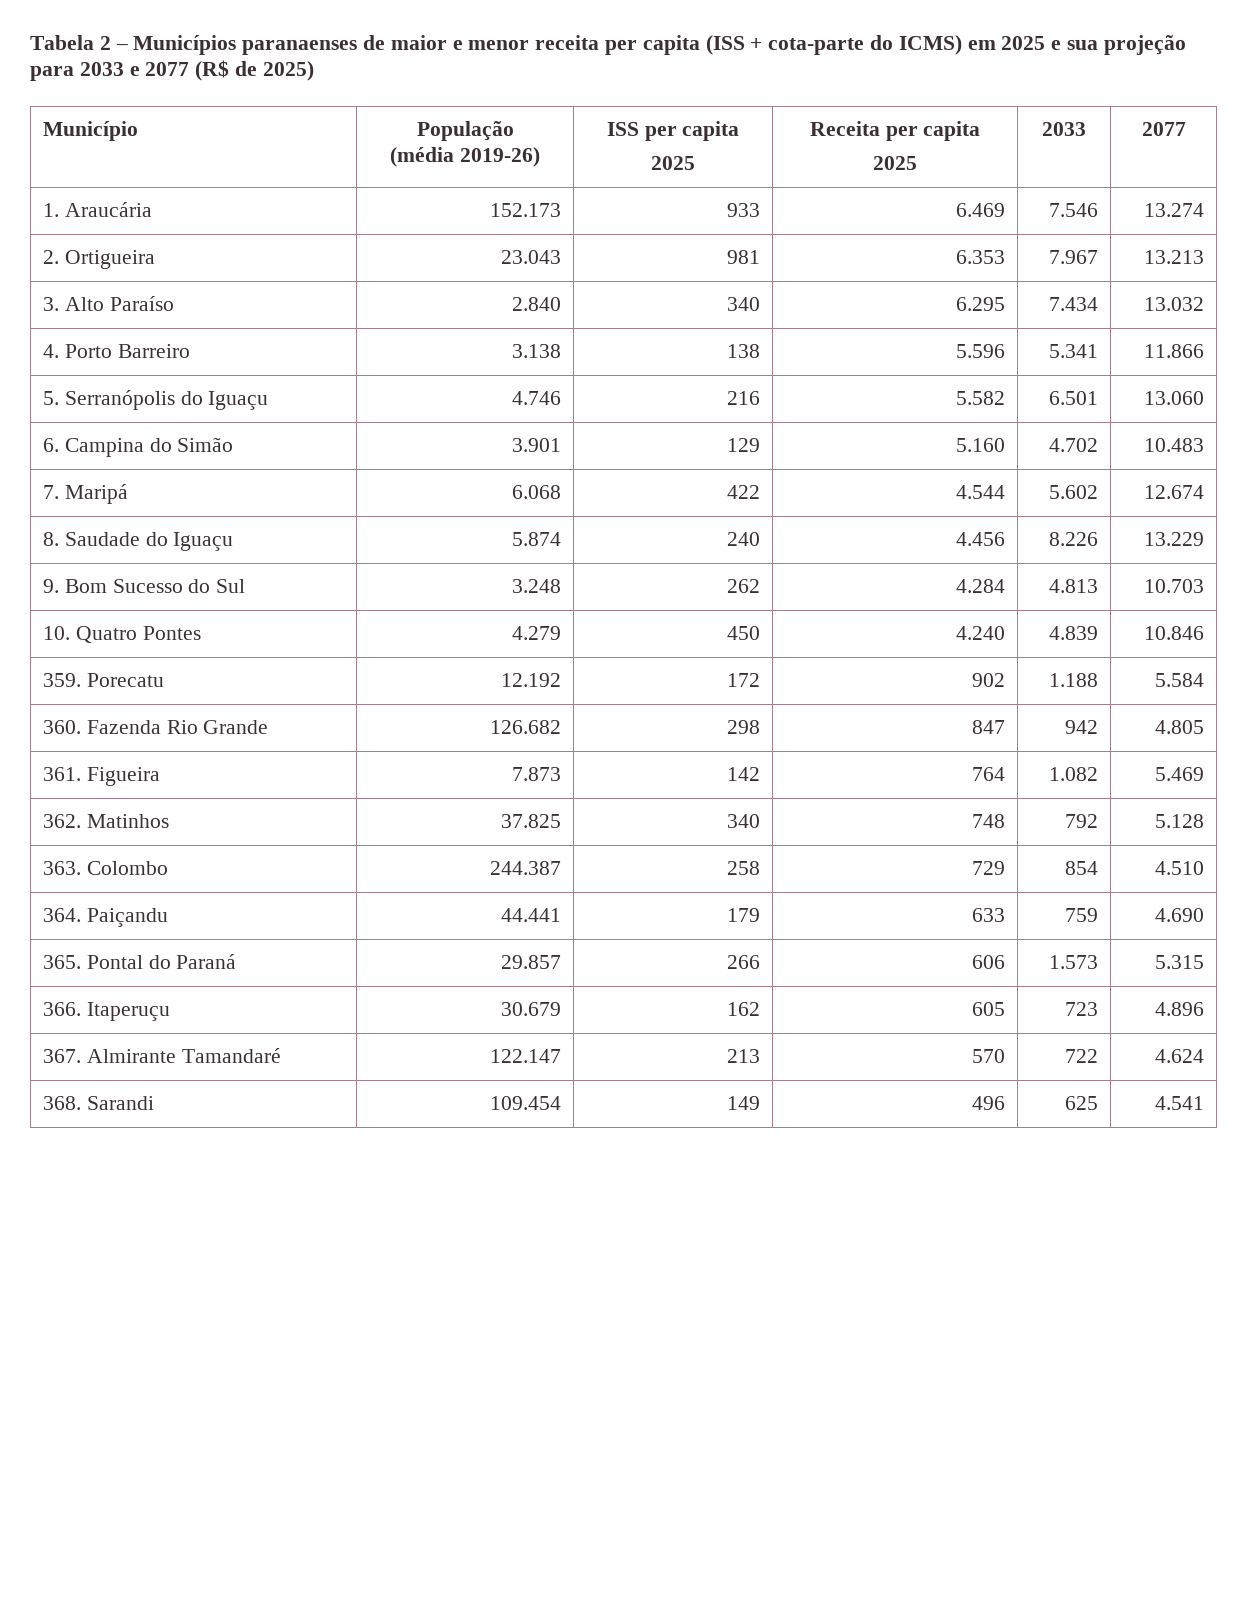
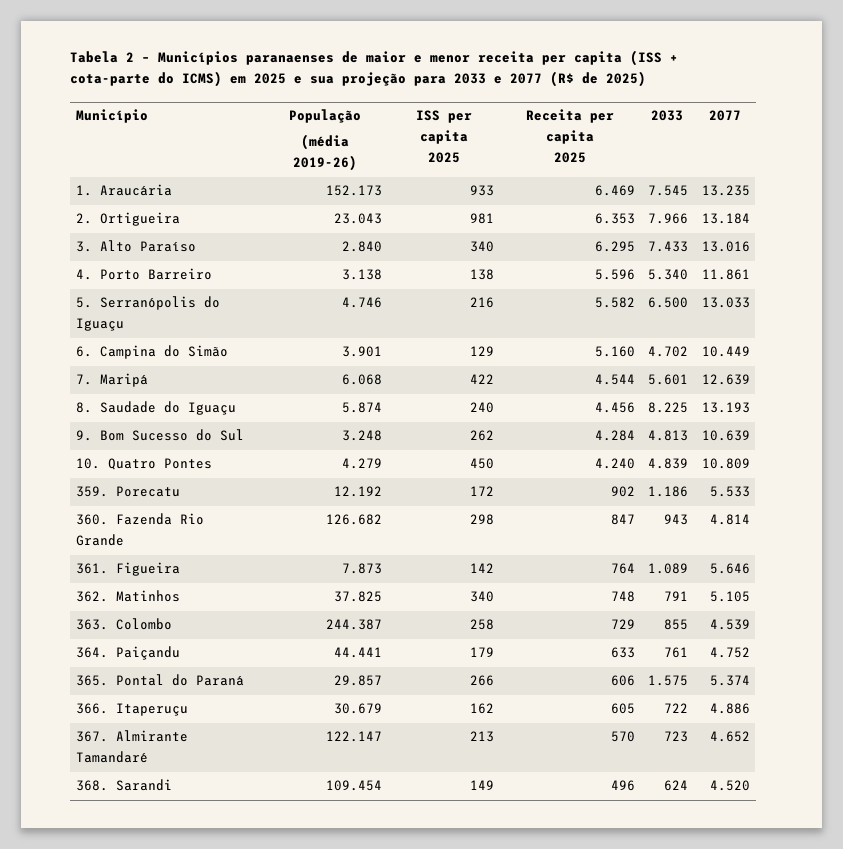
[1049,203,1099,217] [1144,203,1205,217] 7.546 | 13.274 -> [647,185,688,196] [701,185,750,196] 7.545 | 13.235
[1049,250,1099,264] [1144,250,1205,264] 7.967 | 13.213 -> [647,213,688,224] [701,213,750,224] 7.966 | 13.184
[1049,297,1099,311] [1144,297,1205,311] 7.434 | 13.032 -> [647,241,688,252] [701,241,750,252] 7.433 | 13.016
[1049,344,1099,358] [1144,344,1205,358] 5.341 | 11.866 -> [647,269,688,280] [701,269,750,280] 5.340 | 11.861
[1049,391,1099,405] [1144,391,1205,405] 6.501 | 13.060 -> [647,297,688,308] [701,297,750,308] 6.500 | 13.033
[1144,438,1205,452] 10.483 -> [701,346,750,357] 10.449
[1049,485,1099,499] [1144,485,1205,499] 5.602 | 12.674 -> [647,374,688,385] [701,374,750,385] 5.601 | 12.639
[1049,532,1099,546] [1144,532,1205,546] 8.226 | 13.229 -> [647,402,688,413] [701,402,750,413] 8.225 | 13.193
[1144,579,1205,593] 10.703 -> [701,430,750,441] 10.639
[1144,626,1205,640] 10.846 -> [701,458,750,469] 10.809
[1049,673,1099,687] [1155,673,1205,687] 1.188 | 5.584 -> [647,486,688,497] [709,486,750,497] 1.186 | 5.533
[1065,720,1099,734] [1155,720,1205,734] 942 | 4.805 -> [663,514,688,525] [709,514,750,525] 943 | 4.814
[1049,767,1099,781] [1155,767,1205,781] 1.082 | 5.469 -> [647,563,688,574] [709,563,750,574] 1.089 | 5.646
[1065,814,1099,828] [1155,814,1205,828] 792 | 5.128 -> [663,591,688,601] [709,591,750,602] 791 | 5.105
[1065,861,1099,875] [1155,861,1205,875] 854 | 4.510 -> [663,619,688,630] [709,619,750,630] 855 | 4.539
[1065,908,1099,922] [1155,908,1205,922] 759 | 4.690 -> [663,647,688,658] [709,647,750,658] 761 | 4.752
[1049,955,1099,969] [1155,955,1205,969] 1.573 | 5.315 -> [647,675,688,686] [709,675,750,686] 1.575 | 5.374
[1065,1002,1099,1016] [1155,1002,1205,1016] 723 | 4.896 -> [663,703,688,713] [709,703,750,714] 722 | 4.886
[1065,1049,1099,1063] [1155,1049,1205,1063] 722 | 4.624 -> [663,731,688,742] [709,731,750,742] 723 | 4.652
[1065,1096,1099,1110] [1155,1096,1205,1110] 625 | 4.541 -> [663,780,688,791] [709,780,750,791] 624 | 4.520

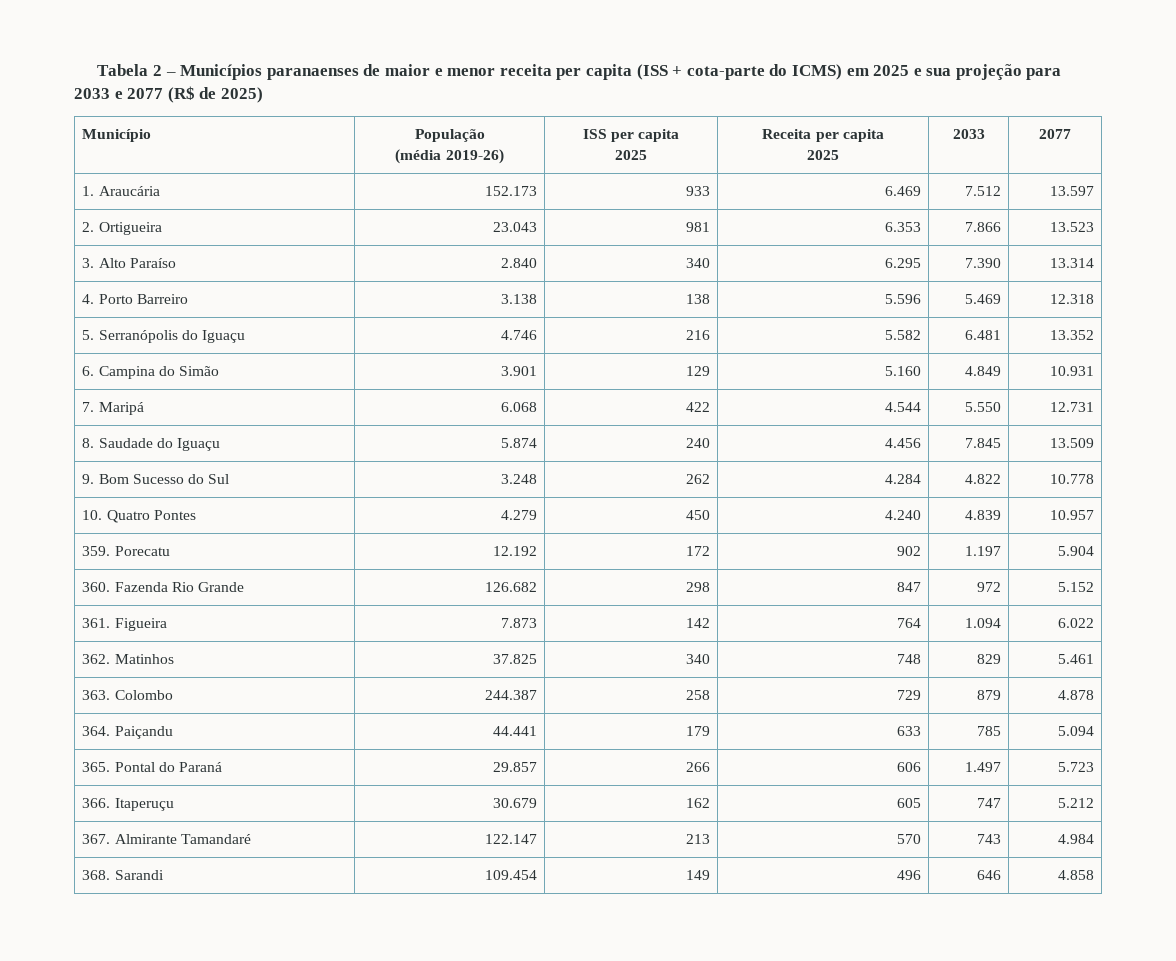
[647,185,688,196] [701,185,750,196] 7.545 | 13.235 -> [964,186,1001,196] [1049,186,1094,196] 7.512 | 13.597
[647,213,688,224] [701,213,750,224] 7.966 | 13.184 -> [964,222,1001,232] [1049,222,1094,232] 7.866 | 13.523
[647,241,688,252] [701,241,750,252] 7.433 | 13.016 -> [964,258,1001,268] [1049,258,1094,268] 7.390 | 13.314
[647,269,688,280] [701,269,750,280] 5.340 | 11.861 -> [964,294,1001,304] [1049,294,1094,304] 5.469 | 12.318
[647,297,688,308] [701,297,750,308] 6.500 | 13.033 -> [964,330,1001,340] [1049,330,1094,340] 6.481 | 13.352
[647,346,688,357] [701,346,750,357] 4.702 | 10.449 -> [964,366,1001,376] [1049,366,1094,376] 4.849 | 10.931
[647,374,688,385] [701,374,750,385] 5.601 | 12.639 -> [964,402,1001,412] [1049,402,1094,412] 5.550 | 12.731
[647,402,688,413] [701,402,750,413] 8.225 | 13.193 -> [964,438,1001,448] [1049,438,1094,448] 7.845 | 13.509
[647,430,688,441] [701,430,750,441] 4.813 | 10.639 -> [964,474,1001,484] [1049,474,1094,484] 4.822 | 10.778
[701,458,750,469] 10.809 -> [1049,510,1094,520] 10.957
[647,486,688,497] [709,486,750,497] 1.186 | 5.533 -> [964,546,1001,556] [1057,546,1094,556] 1.197 | 5.904
[663,514,688,525] [709,514,750,525] 943 | 4.814 -> [976,582,1001,592] [1057,582,1094,592] 972 | 5.152
[647,563,688,574] [709,563,750,574] 1.089 | 5.646 -> [964,618,1001,628] [1057,618,1094,628] 1.094 | 6.022
[663,591,688,601] [709,591,750,602] 791 | 5.105 -> [976,654,1001,664] [1057,654,1094,664] 829 | 5.461
[663,619,688,630] [709,619,750,630] 855 | 4.539 -> [976,690,1001,700] [1057,690,1094,700] 879 | 4.878
[663,647,688,658] [709,647,750,658] 761 | 4.752 -> [976,726,1001,736] [1057,726,1094,736] 785 | 5.094
[647,675,688,686] [709,675,750,686] 1.575 | 5.374 -> [964,762,1001,772] [1057,762,1094,772] 1.497 | 5.723
[663,703,688,713] [709,703,750,714] 722 | 4.886 -> [976,798,1001,808] [1057,798,1094,808] 747 | 5.212
[663,731,688,742] [709,731,750,742] 723 | 4.652 -> [976,834,1001,844] [1057,834,1094,844] 743 | 4.984
[663,780,688,791] [709,780,750,791] 624 | 4.520 -> [976,870,1001,880] [1057,870,1094,880] 646 | 4.858

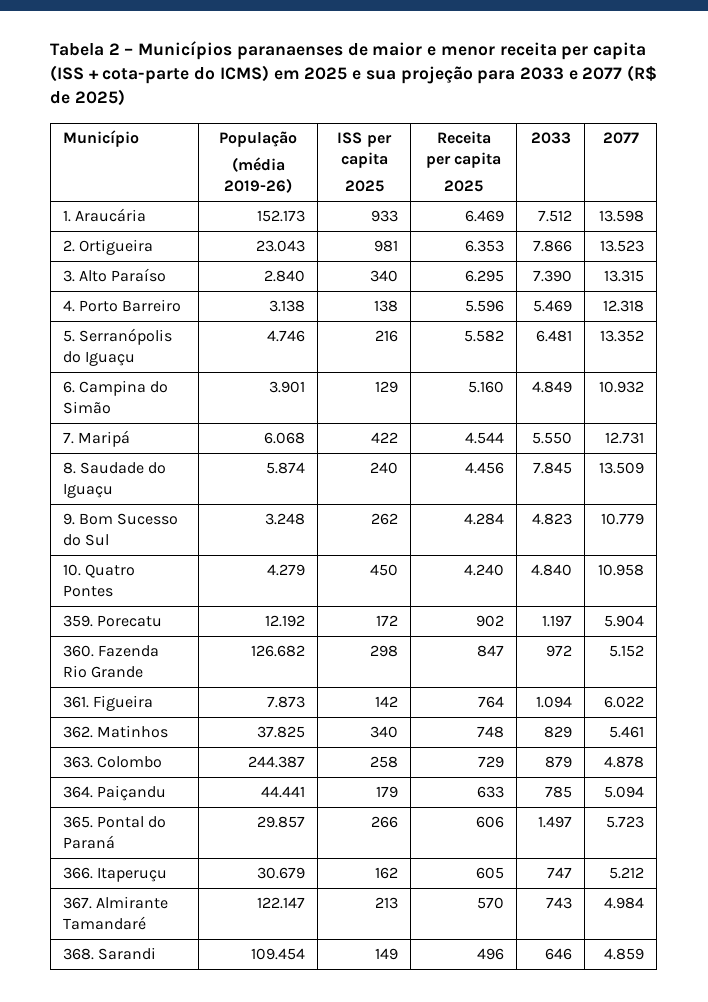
[1049,186,1094,196] 13.597 -> [599,210,645,222] 13.598
[1049,258,1094,268] 13.314 -> [604,270,645,282] 13.315
[1049,366,1094,376] 10.931 -> [599,381,645,393] 10.932
[964,474,1001,484] [1049,474,1094,484] 4.822 | 10.778 -> [532,513,573,525] [601,513,645,525] 4.823 | 10.779
[964,510,1001,520] [1049,510,1094,520] 4.839 | 10.957 -> [531,564,573,576] [598,564,645,576] 4.840 | 10.958
[1057,870,1094,880] 4.858 -> [604,948,645,960] 4.859

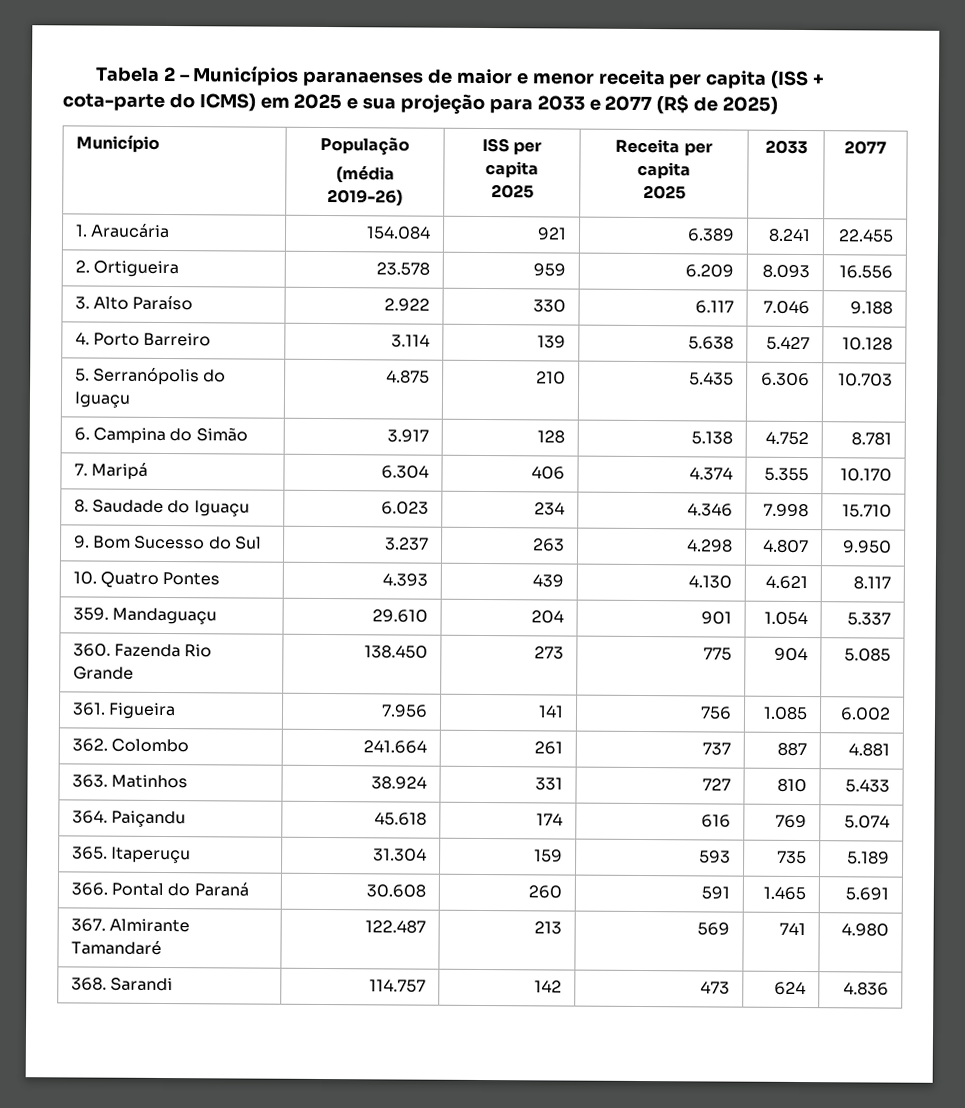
[257,210,306,222] [371,210,399,222] [465,210,505,222] [538,210,573,222] [599,210,645,222] [62,239,154,255] [256,240,306,252] [374,240,399,252] [465,240,505,252] [533,240,573,252] [600,240,645,252] [62,268,167,282] [264,270,306,282] [370,270,399,282] [465,270,505,282] [533,270,573,282] [604,270,645,282] [62,299,182,312] [269,300,306,312] [374,300,399,312] [465,300,505,312] [533,300,573,312] [603,300,645,312] 152.173 | 933 | 6.469 | 7.512 | 13.598 // 2. Ortigueira | 23.043 | 981 | 6.353 | 7.866 | 13.523 // 3. Alto Paraíso | 2.840 | 340 | 6.295 | 7.390 | 13.315 // 4. Porto Barreiro | 3.138 | 138 | 5.596 | 5.469 | 12.318 -> [366,226,432,240] [537,227,568,241] [687,228,736,242] [768,228,812,243] [838,229,895,243] [74,260,179,278] [376,262,431,276] [533,263,567,277] [685,264,735,278] [762,264,811,279] [839,265,894,279] [74,295,194,311] [384,298,431,312] [533,299,567,313] [695,300,735,314] [763,300,811,315] [850,301,894,315] [74,332,212,347] [391,334,431,348] [537,335,567,349] [688,336,735,350] [766,336,811,351] [842,337,894,351] 154.084 | 921 | 6.389 | 8.241 | 22.455 // 2. Ortigueira | 23.578 | 959 | 6.209 | 8.093 | 16.556 // 3. Alto Paraíso | 2.922 | 330 | 6.117 | 7.046 | 9.188 // 4. Porto Barreiro | 3.114 | 139 | 5.638 | 5.427 | 10.128
[267,330,306,342] [375,330,399,342] [464,330,505,342] [536,330,573,342] [600,330,645,342] 4.746 | 216 | 5.582 | 6.481 | 13.352 -> [386,370,431,384] [536,371,567,385] [689,372,735,386] [761,372,811,387] [838,373,894,387] 4.875 | 210 | 5.435 | 6.306 | 10.703
[269,381,306,393] [375,381,399,393] [468,381,505,393] [532,381,573,393] [599,381,645,393] [62,430,131,447] [264,432,306,444] [371,432,399,443] [465,432,505,444] [532,432,573,444] [605,432,645,444] 3.901 | 129 | 5.160 | 4.849 | 10.932 // 7. Maripá | 6.068 | 422 | 4.544 | 5.550 | 12.731 -> [387,429,430,443] [537,430,566,444] [691,431,734,445] [765,431,810,446] [851,432,893,446] [73,462,148,480] [381,465,430,479] [531,466,566,480] [689,467,734,481] [764,467,810,482] [840,468,893,482] 3.917 | 128 | 5.138 | 4.752 | 8.781 // 7. Maripá | 6.304 | 406 | 4.374 | 5.355 | 10.170
[266,462,306,474] [370,462,399,474] [465,462,505,474] [533,462,573,474] [599,462,645,474] 5.874 | 240 | 4.456 | 7.845 | 13.509 -> [381,501,430,515] [534,502,566,516] [687,503,734,517] [763,503,810,518] [842,504,893,518] 6.023 | 234 | 4.346 | 7.998 | 15.710
[265,513,306,525] [371,513,399,525] [464,513,505,525] [532,513,573,525] [601,513,645,525] [62,564,136,578] [62,585,113,597] [267,564,306,576] [370,564,399,576] [464,564,505,576] [531,564,573,576] [598,564,645,576] [62,615,163,627] [265,615,306,627] [376,615,399,626] [476,615,505,627] [542,615,573,627] [604,615,645,627] [62,645,160,657] [62,665,144,678] [251,645,306,657] [370,645,399,657] [477,645,505,657] [546,645,573,657] [609,645,645,657] [62,695,154,711] [267,696,306,708] [375,696,399,707] [478,696,505,708] [536,696,573,708] [604,696,645,708] [62,725,169,738] [257,726,306,738] [370,726,399,738] [477,726,505,738] [544,726,573,738] [609,726,645,738] [62,756,163,768] [248,756,306,768] [370,756,399,768] [478,756,505,768] [545,756,573,768] [604,756,645,768] [62,785,167,801] [261,786,306,798] [376,786,399,798] [477,786,505,798] [545,786,573,798] [604,786,645,798] [62,816,167,828] [62,835,115,849] [257,816,306,828] [371,816,399,828] [476,816,505,828] [538,816,573,828] [606,816,645,828] [62,867,168,882] [257,867,306,879] [375,867,399,879] [476,867,505,879] [547,867,573,878] [609,867,645,879] 3.248 | 262 | 4.284 | 4.823 | 10.779 // 10. Quatro Pontes | 4.279 | 450 | 4.240 | 4.840 | 10.958 // 359. Porecatu | 12.192 | 172 | 902 | 1.197 | 5.904 // 360. Fazenda Rio Grande | 126.682 | 298 | 847 | 972 | 5.152 // 361. Figueira | 7.873 | 142 | 764 | 1.094 | 6.022 // 362. Matinhos | 37.825 | 340 | 748 | 829 | 5.461 // 363. Colombo | 244.387 | 258 | 729 | 879 | 4.878 // 364. Paiçandu | 44.441 | 179 | 633 | 785 | 5.094 // 365. Pontal do Paraná | 29.857 | 266 | 606 | 1.497 | 5.723 // 366. Itaperuçu | 30.679 | 162 | 605 | 747 | 5.212 -> [385,537,430,551] [533,538,566,552] [687,539,734,553] [763,539,810,554] [843,540,893,554] [72,571,221,588] [382,573,429,587] [532,574,565,588] [688,575,733,589] [765,575,809,590] [853,576,892,590] [72,607,217,625] [372,609,429,623] [531,610,565,624] [701,611,733,625] [764,611,809,626] [847,612,892,626] [72,643,213,658] [72,666,134,680] [364,645,429,659] [534,646,565,660] [703,647,733,661] [774,647,809,662] [844,648,892,662] [71,702,176,720] [381,704,429,718] [538,705,565,718] [700,706,733,720] [763,706,809,721] [840,707,892,721] [71,738,189,753] [363,740,428,754] [534,741,564,755] [702,742,732,756] [777,742,808,757] [848,743,891,757] [71,774,188,789] [371,776,428,790] [535,777,564,791] [702,778,732,791] [777,778,808,793] [845,779,891,793] [71,810,186,828] [374,812,428,826] [536,813,564,826] [701,814,732,828] [775,814,808,829] [844,815,891,829] [71,846,191,864] [373,848,428,862] [534,849,564,863] [699,850,732,864] [777,850,808,865] [847,851,891,865] [70,882,249,897] [366,884,427,898] [528,885,563,899] [701,886,731,900] [763,886,807,901] [845,887,890,901] 3.237 | 263 | 4.298 | 4.807 | 9.950 // 10. Quatro Pontes | 4.393 | 439 | 4.130 | 4.621 | 8.117 // 359. Mandaguaçu | 29.610 | 204 | 901 | 1.054 | 5.337 // 360. Fazenda Rio Grande | 138.450 | 273 | 775 | 904 | 5.085 // 361. Figueira | 7.956 | 141 | 756 | 1.085 | 6.002 // 362. Colombo | 241.664 | 261 | 737 | 887 | 4.881 // 363. Matinhos | 38.924 | 331 | 727 | 810 | 5.433 // 364. Paiçandu | 45.618 | 174 | 616 | 769 | 5.074 // 365. Itaperuçu | 31.304 | 159 | 593 | 735 | 5.189 // 366. Pontal do Paraná | 30.608 | 260 | 591 | 1.465 | 5.691
[257,897,306,909] 122.147 -> [365,920,427,934] 122.487
[477,897,505,909] [546,897,573,909] [604,897,645,909] 570 | 743 | 4.984 -> [697,922,731,936] [779,922,807,936] [841,923,890,937] 569 | 741 | 4.980
[251,948,306,960] [375,948,399,960] [477,948,505,960] [545,948,573,960] [604,948,645,960] 109.454 | 149 | 496 | 646 | 4.859 -> [369,979,427,993] [534,980,563,993] [700,981,731,995] [774,981,807,996] [843,982,890,996] 114.757 | 142 | 473 | 624 | 4.836

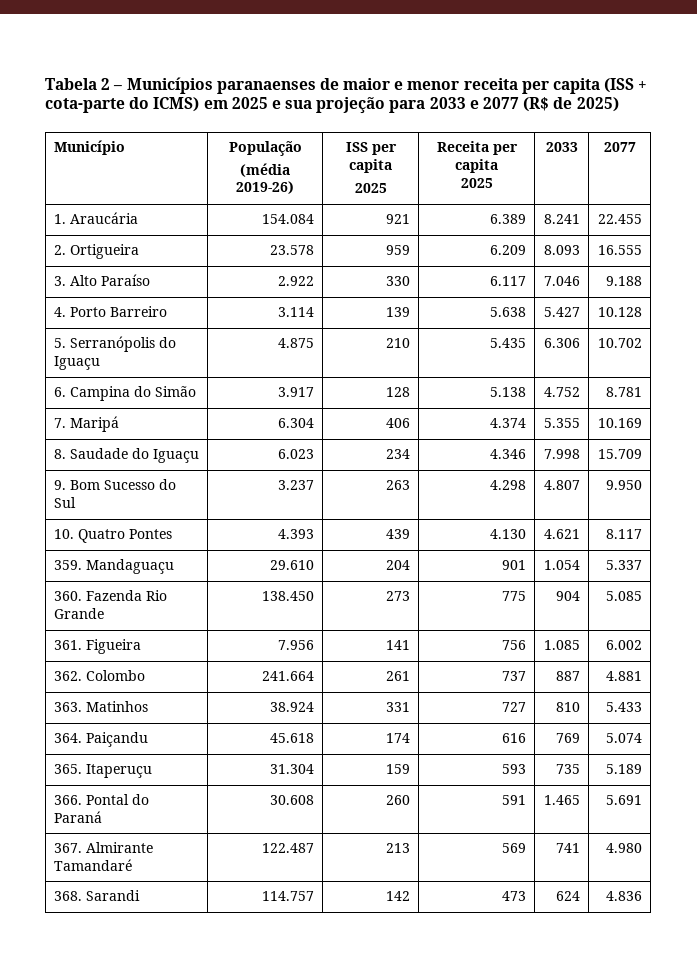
[839,265,894,279] 16.556 -> [598,245,643,255] 16.555
[838,373,894,387] 10.703 -> [598,338,643,348] 10.702
[840,468,893,482] 10.170 -> [598,418,643,428] 10.169
[842,504,893,518] 15.710 -> [598,449,643,459] 15.709

